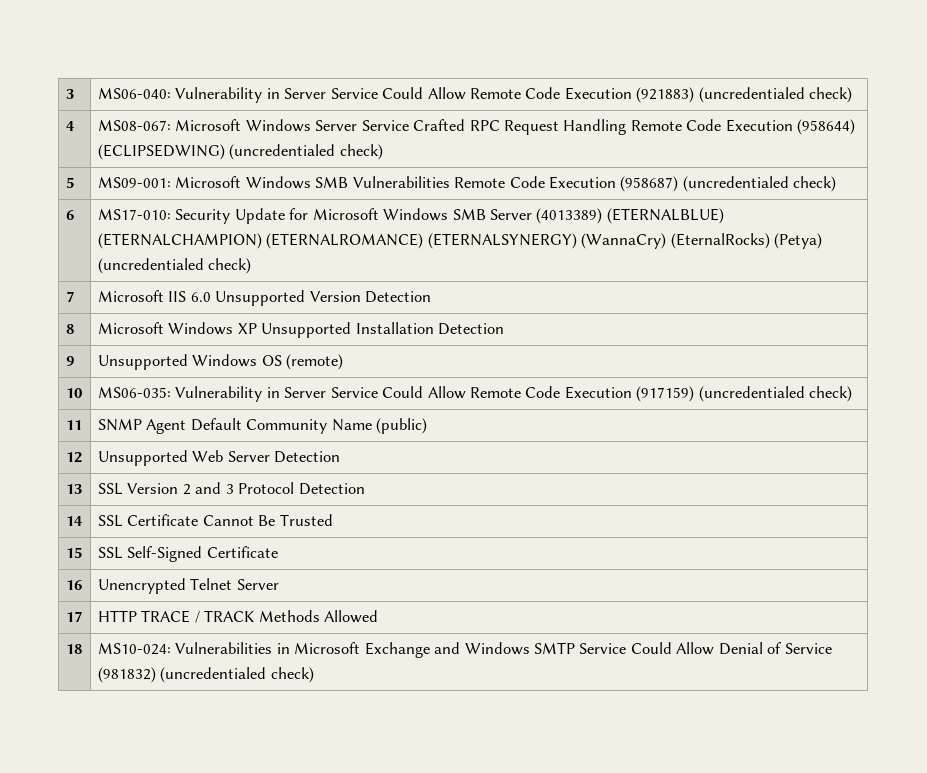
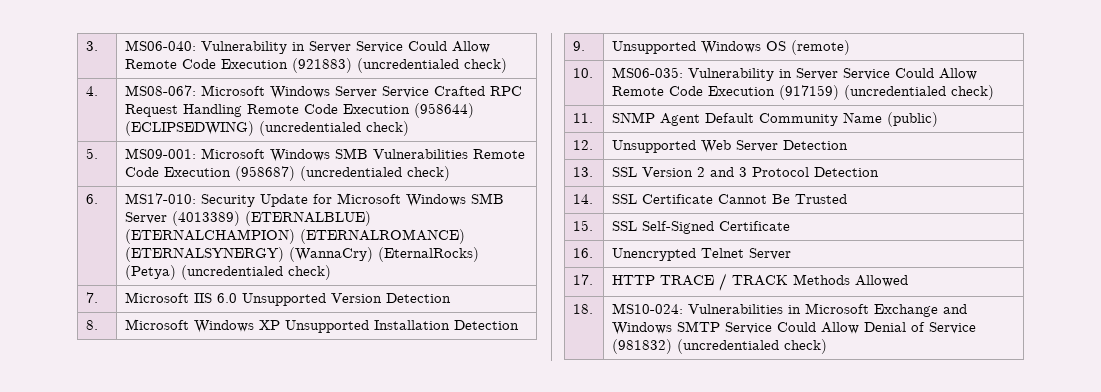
[65,89,74,99] 3 -> [86,41,99,51] 3.
[65,121,75,131] 4 -> [86,86,99,96] 4.
[65,177,74,188] 5 -> [86,148,99,159] 5.
[65,210,74,220] 6 -> [86,194,99,204] 6.
[65,291,74,302] 7 -> [86,292,99,303] 7.
[65,324,74,334] 8 -> [86,320,99,330] 8.
[65,356,74,366] 9 -> [573,41,586,51] 9.
[65,388,82,398] 10 -> [573,68,594,78] 10.
[65,420,82,430] 11 -> [573,113,594,123] 11.
[65,452,82,463] 12 -> [573,140,594,150] 12.
[65,484,82,494] 13 -> [573,167,594,177] 13.
[65,516,83,526] 14 -> [573,194,594,204] 14.
[65,547,82,558] 15 -> [573,220,594,231] 15.
[65,580,82,590] 16 -> [573,248,594,258] 16.
[65,611,82,622] 17 -> [573,274,594,285] 17.
[65,644,82,654] 18 -> [573,304,594,314] 18.

